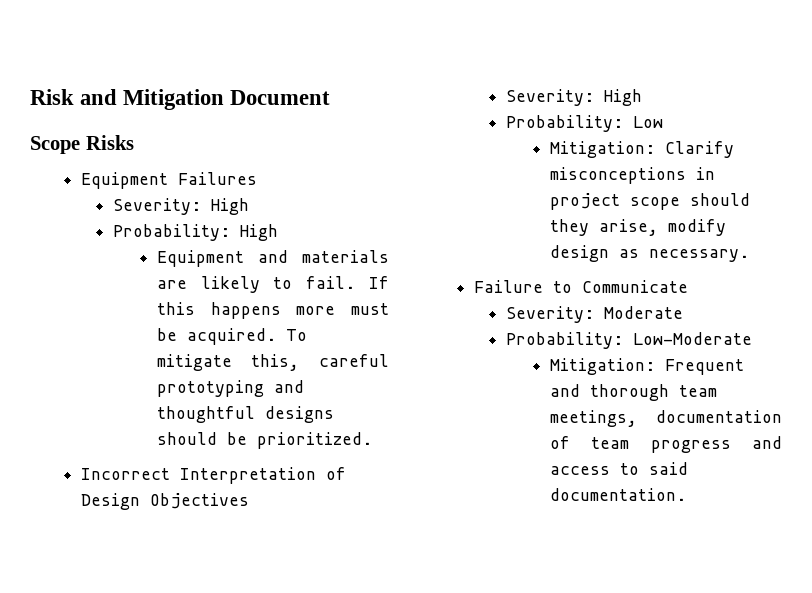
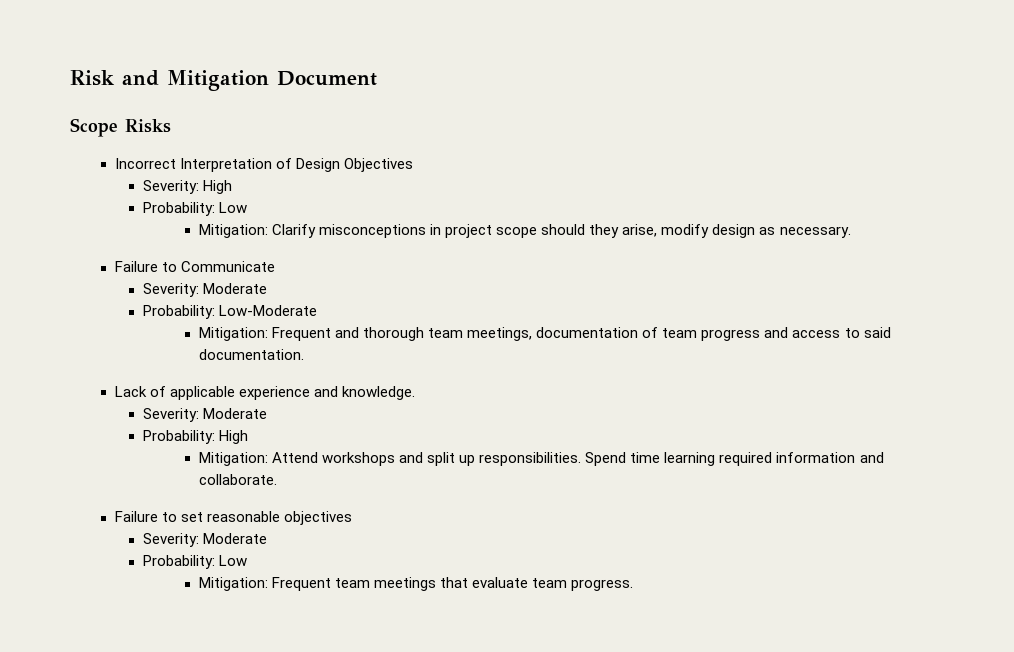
[81,172,258,189] [113,198,250,215] [113,224,279,241] [156,250,389,267] [156,276,389,293] [156,302,389,319] [156,328,307,345] [156,354,389,371] [156,380,304,397] [156,406,334,423] [156,432,372,449] // Equipment Failures // Severity: High // Probability: High // Equipment and materials are likely to fail. If this happens more must be acquired. To mitigate this, careful prototyping and thoughtful designs should be prioritized. -> (171, 126) none
(686, 494) none -> [114,386,415,400] [142,408,267,422] [142,430,248,444] [198,452,884,466] [198,474,277,485] [114,511,352,525] [142,533,267,547] [142,555,247,569] [198,577,634,591] // Lack of applicable experience and knowledge. // Severity: Moderate // Probability: High // Mitigation: Attend workshops and split up responsibilities. Spend time learning required information and collaborate. // Failure to set reasonable objectives // Severity: Moderate // Probability: Low // Mitigation: Frequent team meetings that evaluate team progress.

